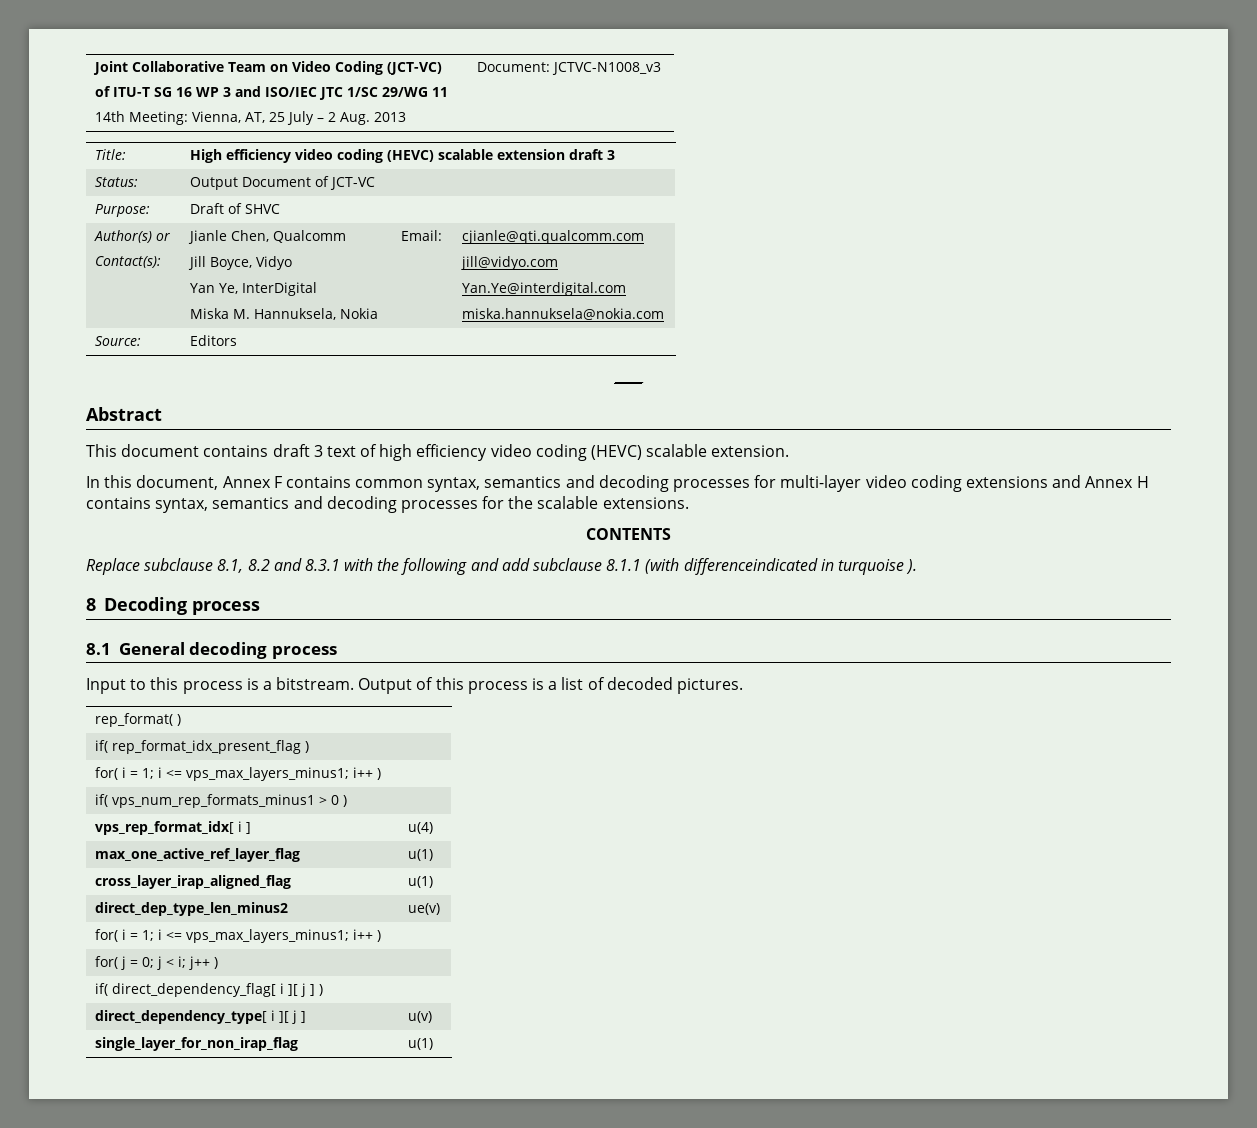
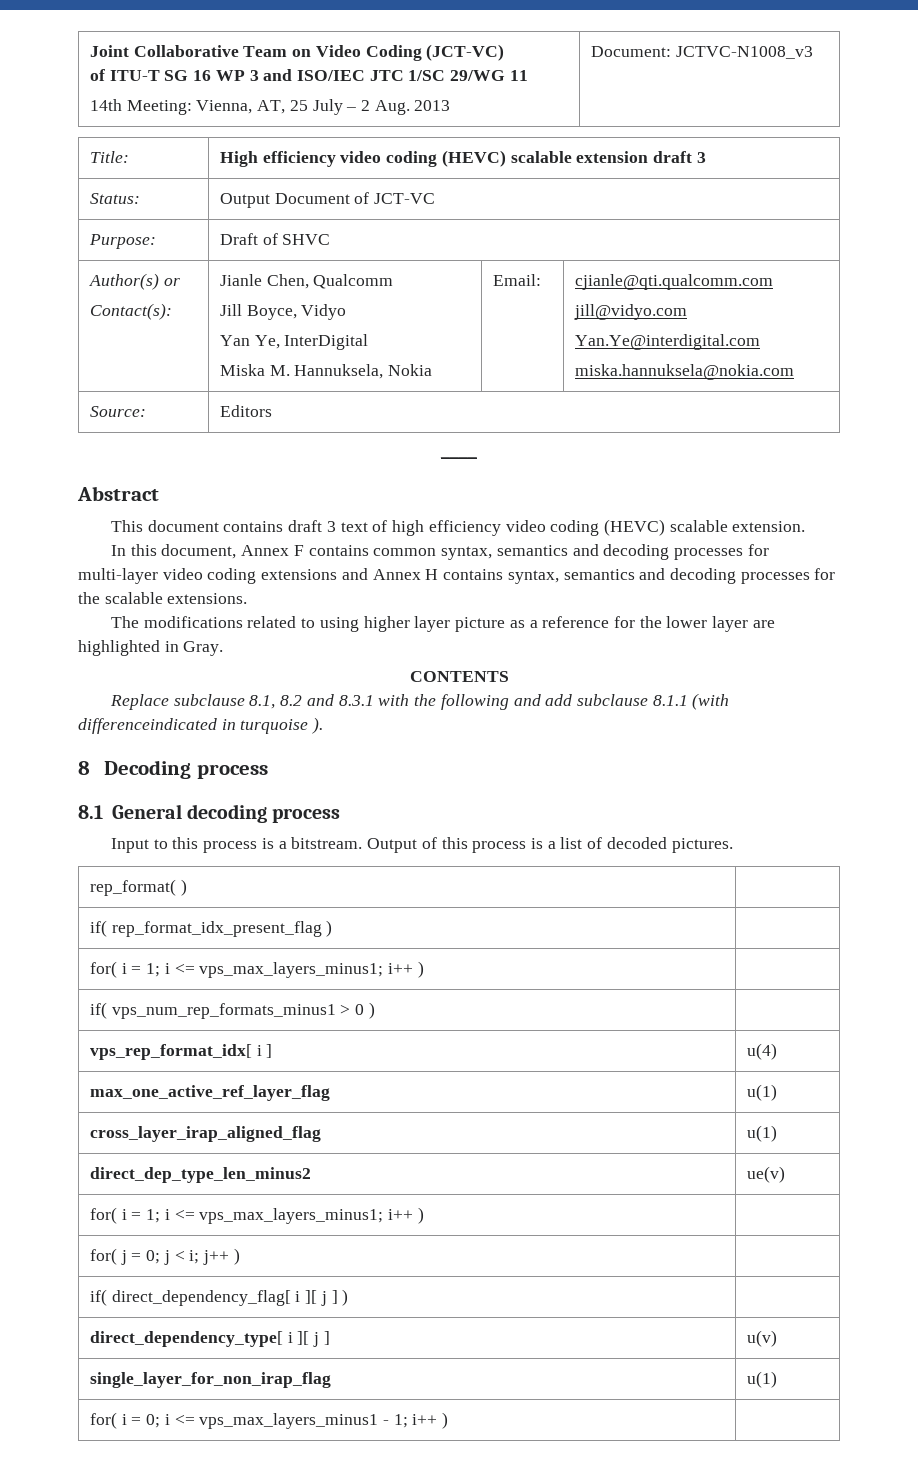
(689, 503) none -> [110,616,775,632] [78,640,224,656] // The modifications related to using higher layer picture as a reference for the lower layer are highlighted in Gray.
(434, 1044) none -> [89,1412,449,1429] // for( i = 0; i <= vps_max_layers_minus1 - 1; i++ ) |

